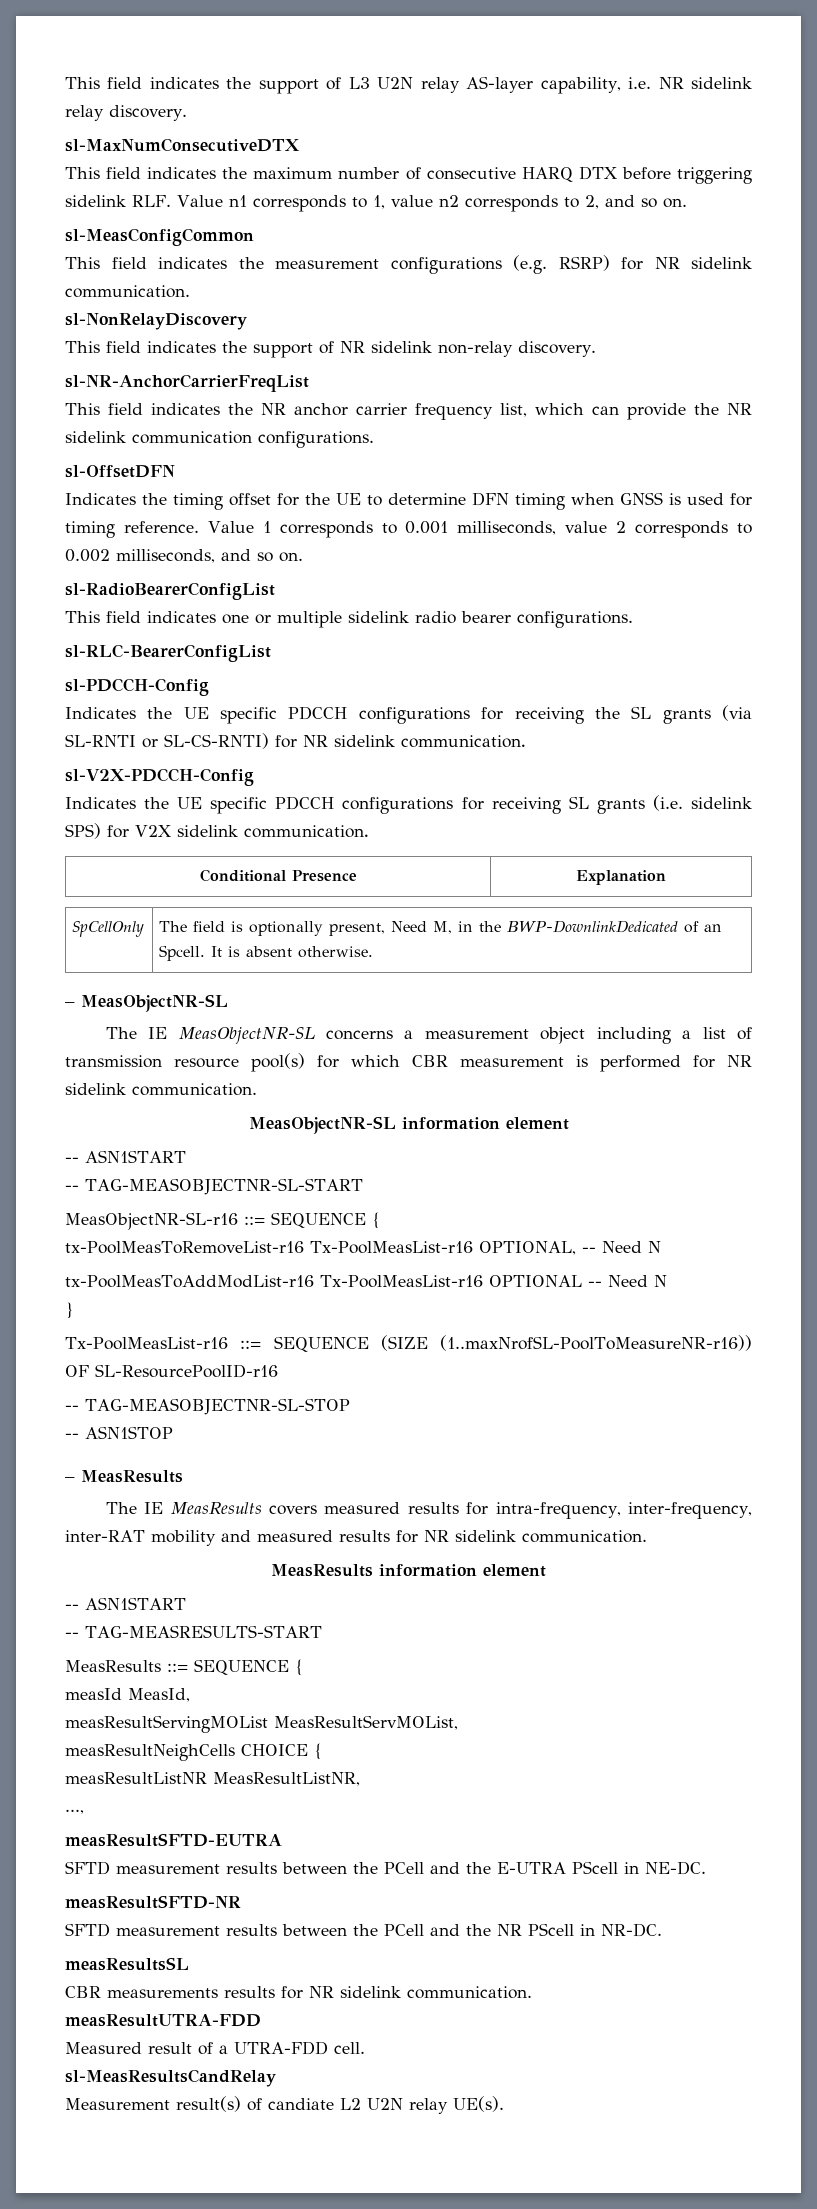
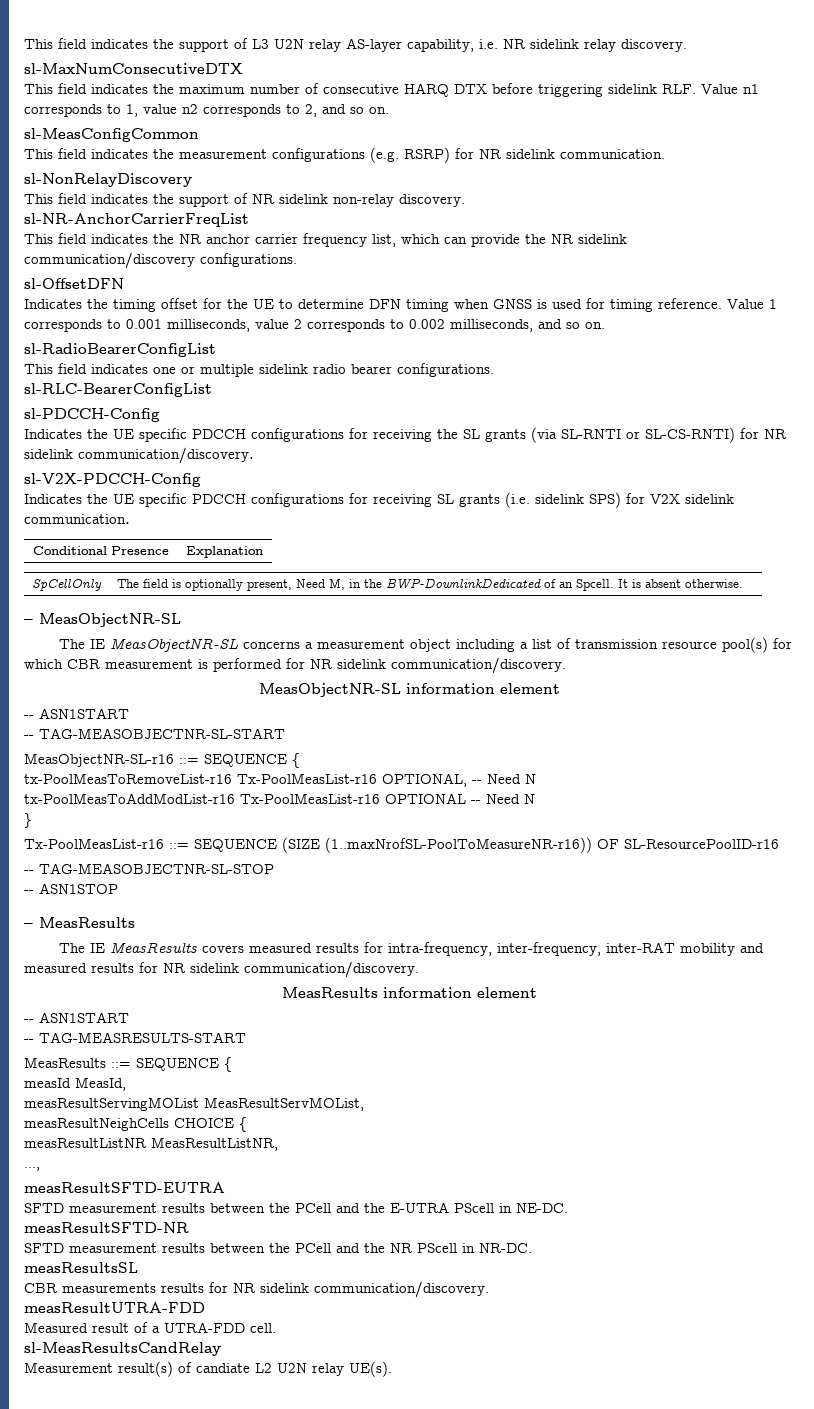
[132,431,252,444] communication -> [24,252,195,269] communication/discovery
[401,735,526,748] communication. -> [78,447,254,464] communication/discovery.
[132,1083,257,1096] communication. -> [391,657,566,674] communication/discovery.
[521,1530,647,1543] communication. -> [244,961,419,978] communication/discovery.
[407,1986,532,1999] communication. -> [314,1281,489,1298] communication/discovery.

